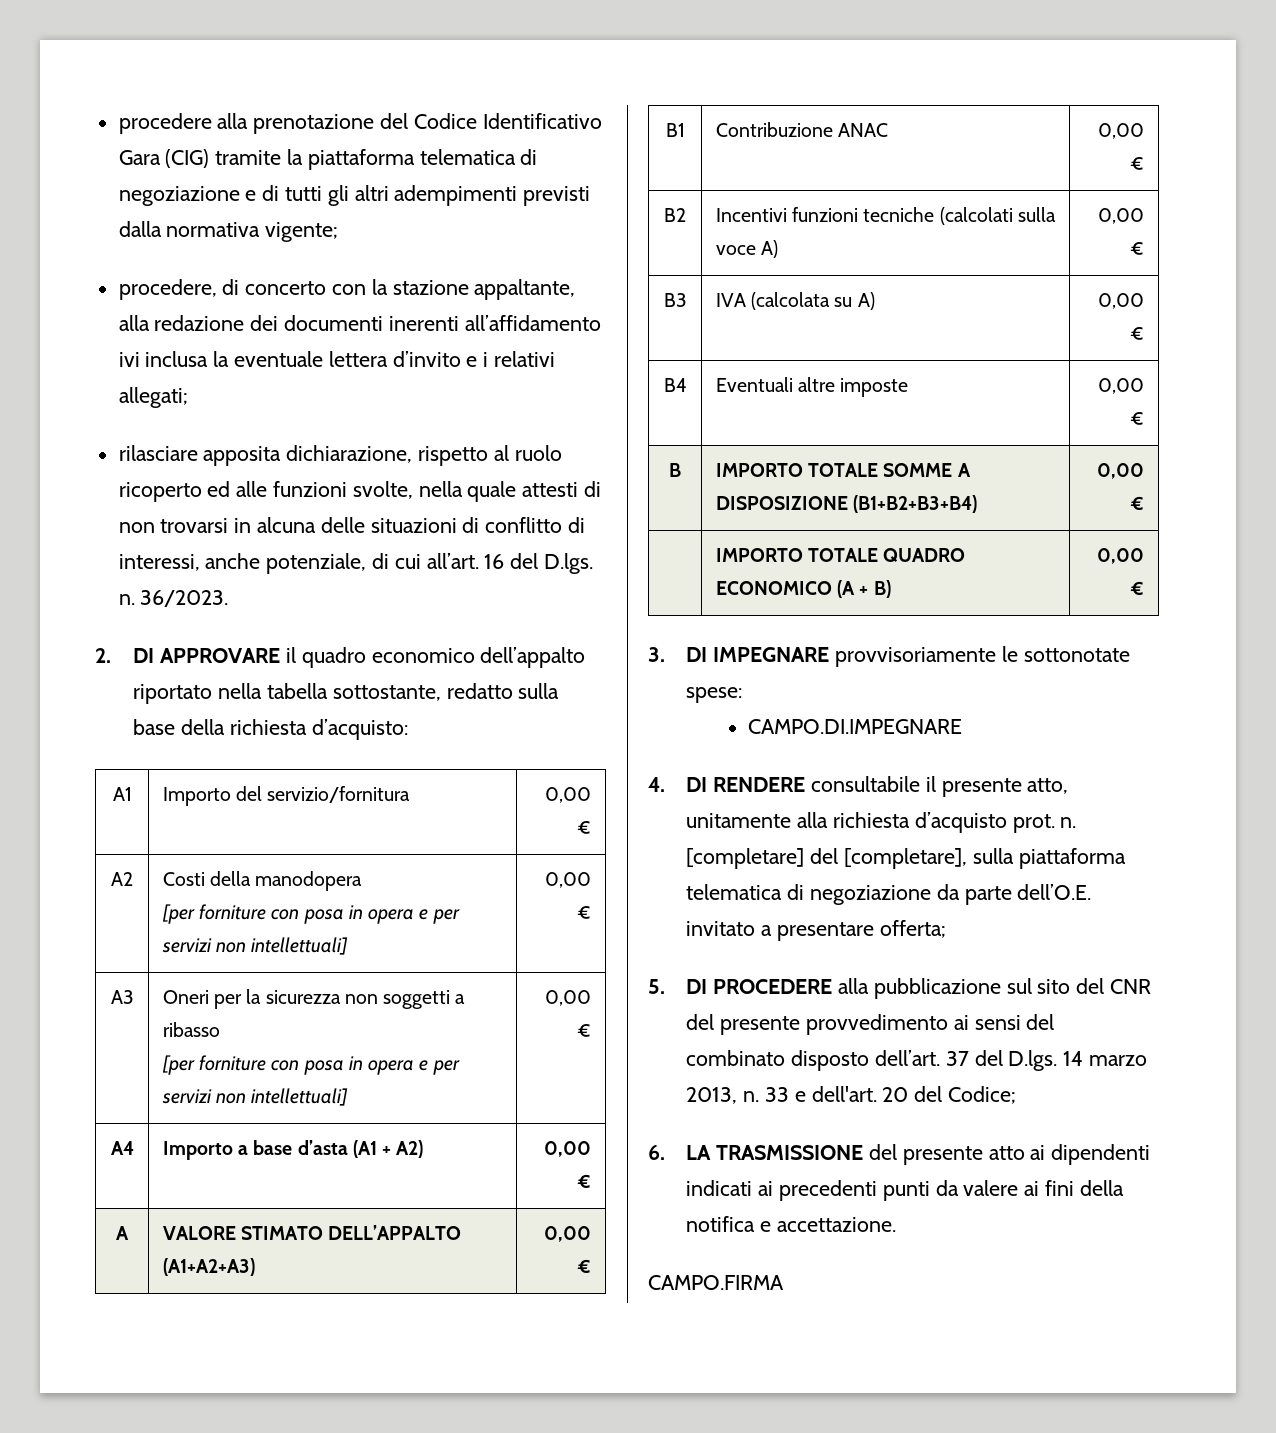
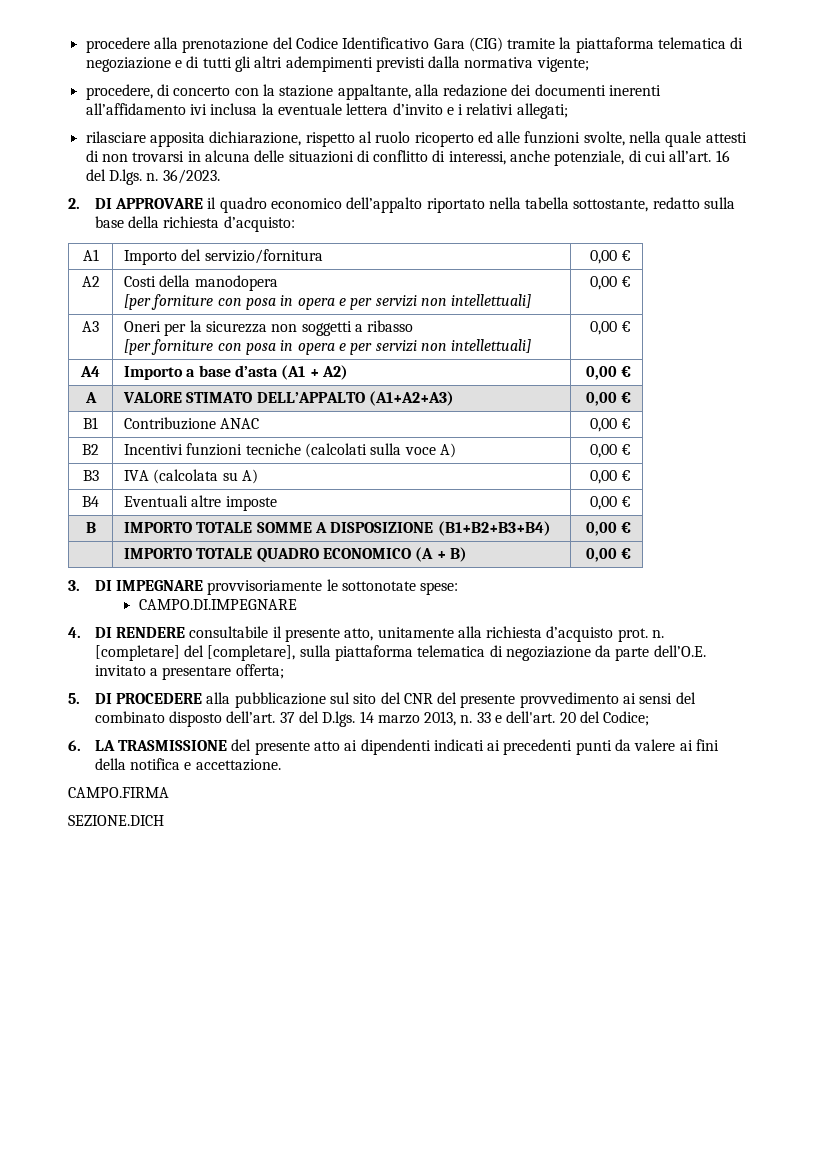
(784, 1282) none -> [68,815,164,826] // SEZIONE.DICH

